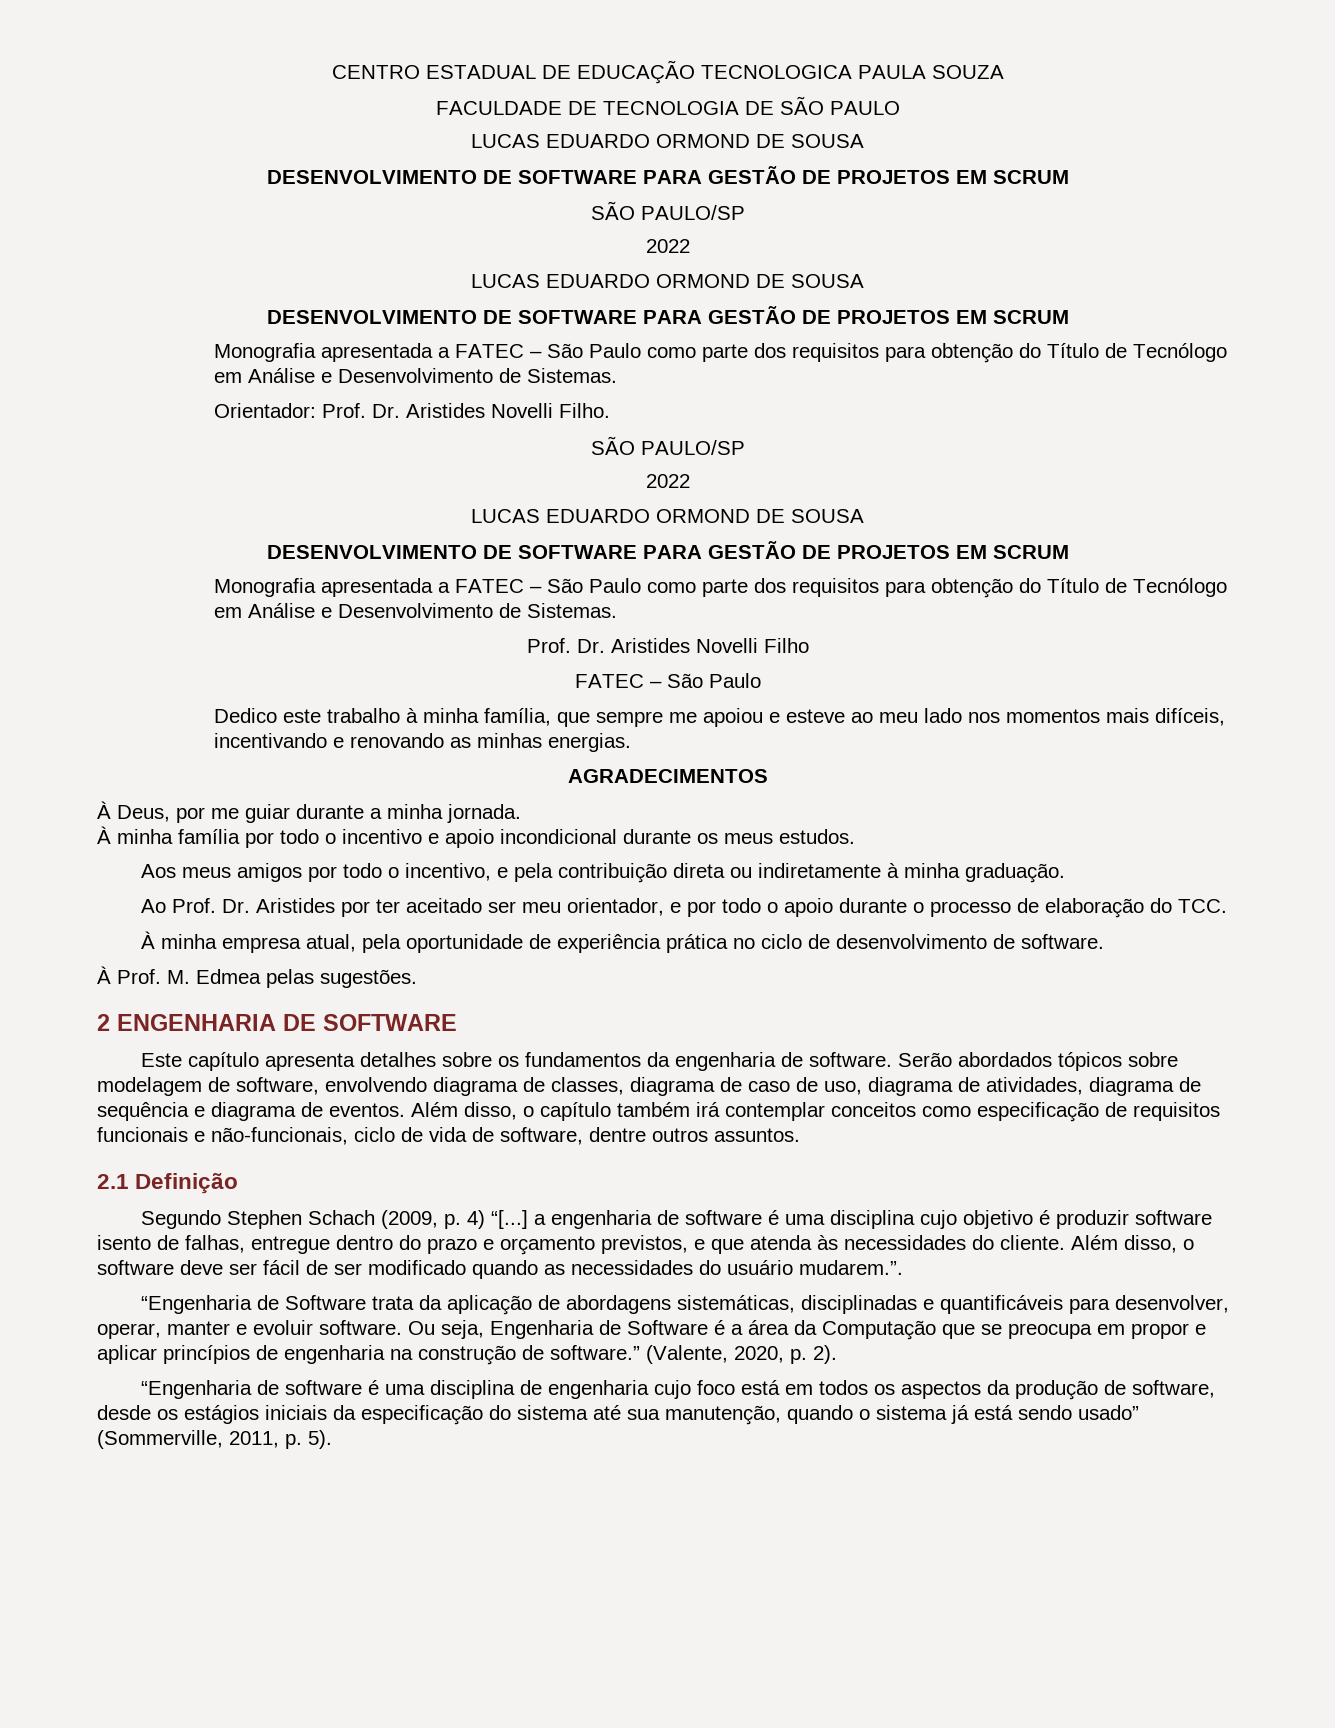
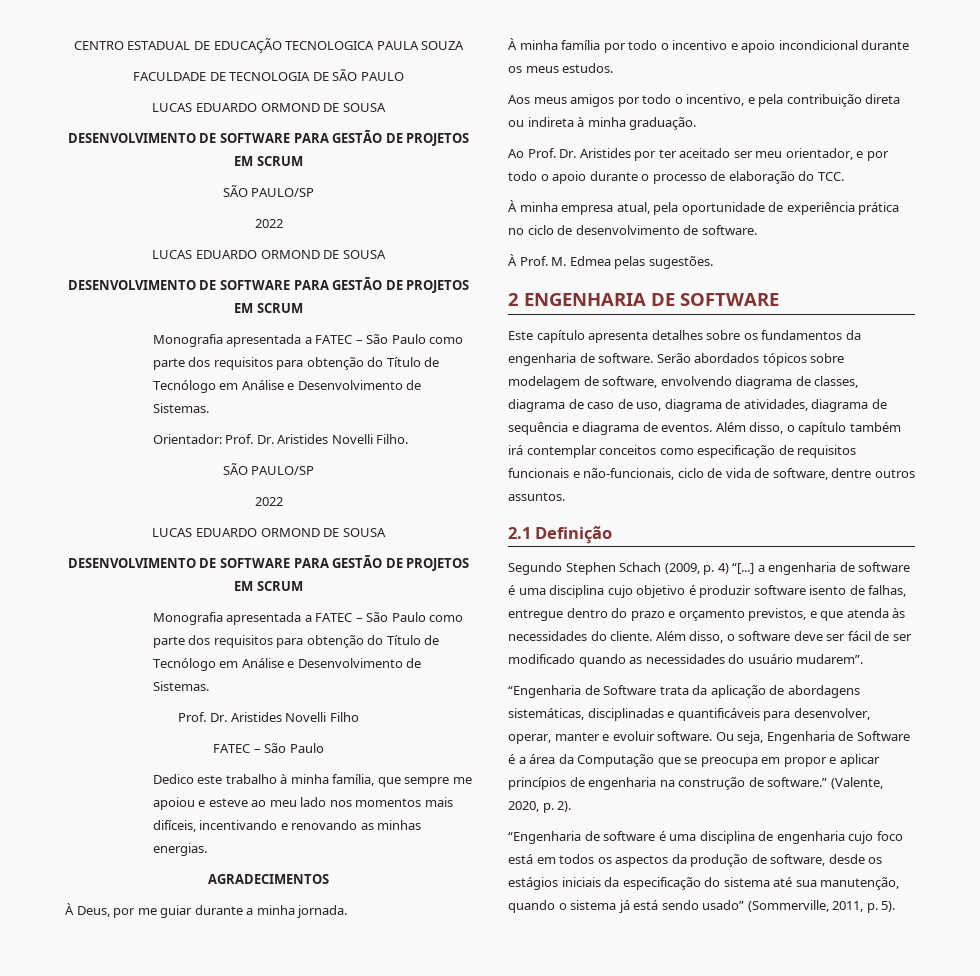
[757,863,881,878] indiretamente -> [527,117,574,127] indireta
[799,1260,903,1275] mudarem.”. -> [796,654,864,664] mudarem”.

